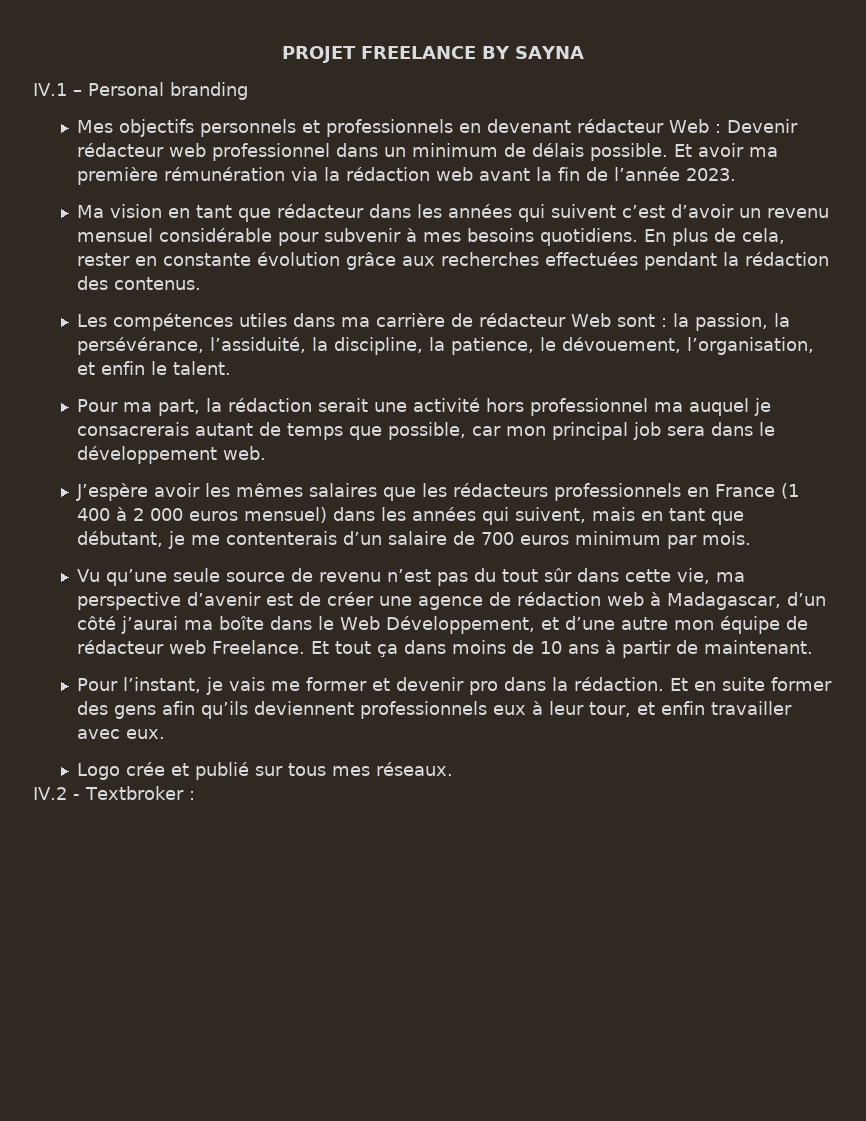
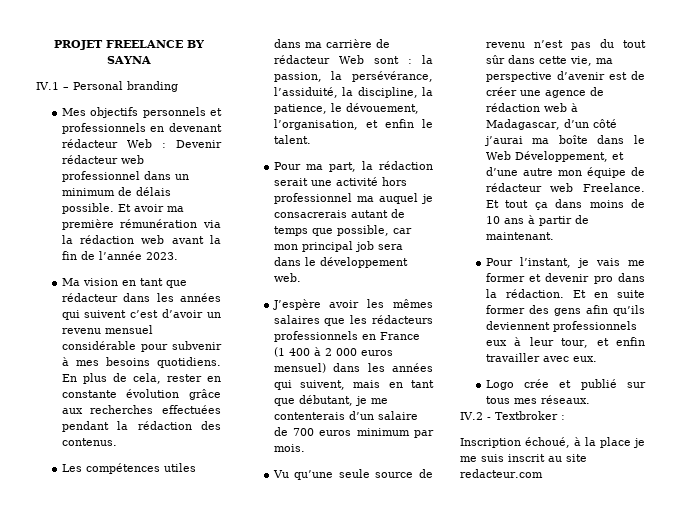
(195, 795) none -> [460,437,645,448] [460,454,587,462] [460,469,543,478] // Inscription échoué, à la place je me suis inscrit au site redacteur.com

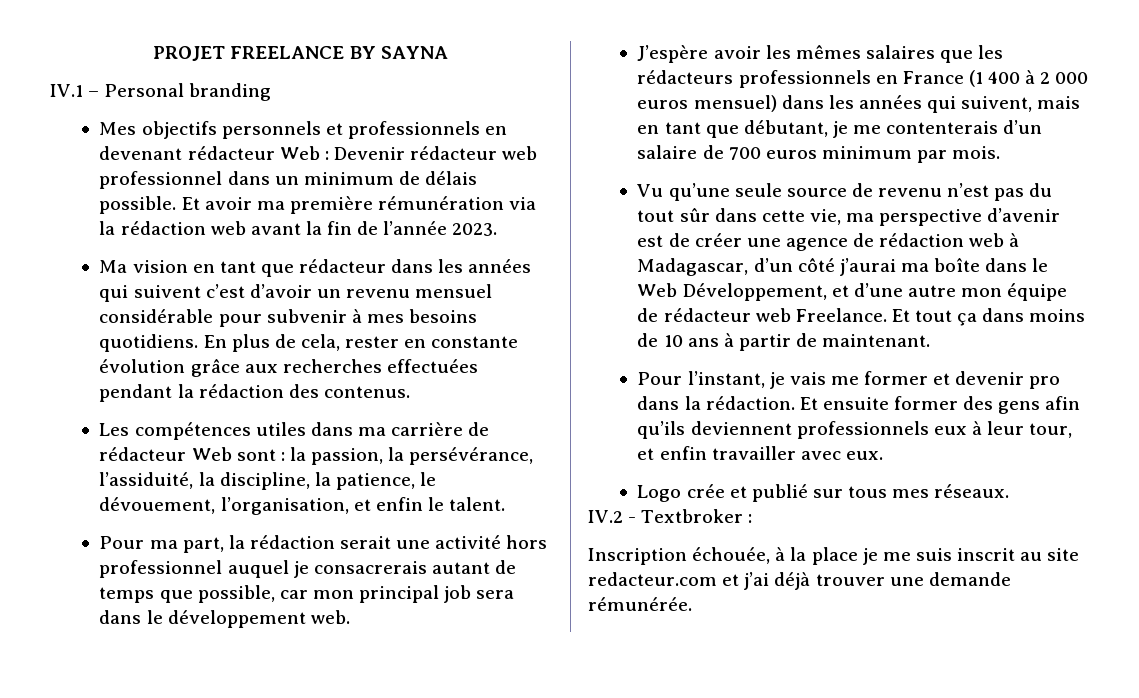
[356,196,374,202] ma -> (223, 569) none
[593,290,645,298] en suite -> [822,397,889,410] ensuite
[525,437,570,448] échoué, -> [692,547,771,564] échouée,
(543, 473) none -> [722,572,1011,590] [588,597,692,611] et j’ai déjà trouver une demande rémunérée.

